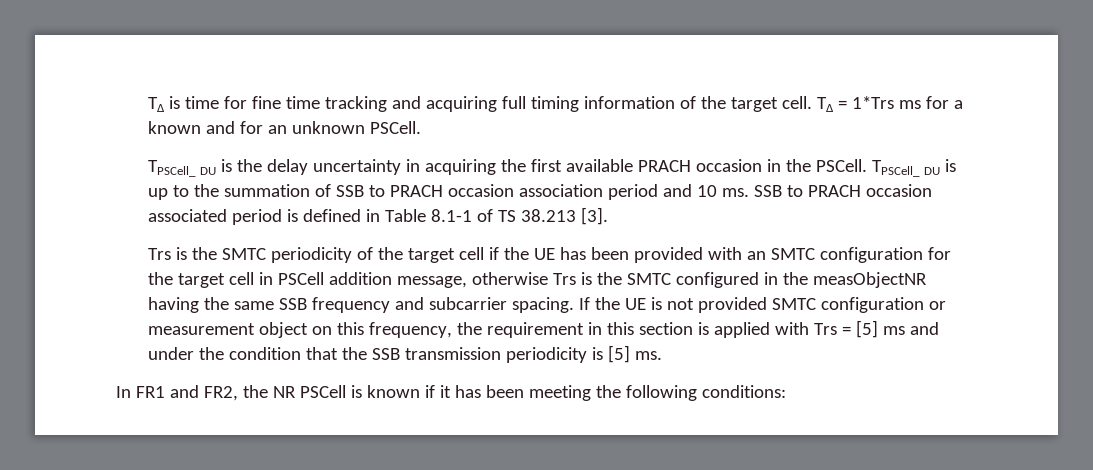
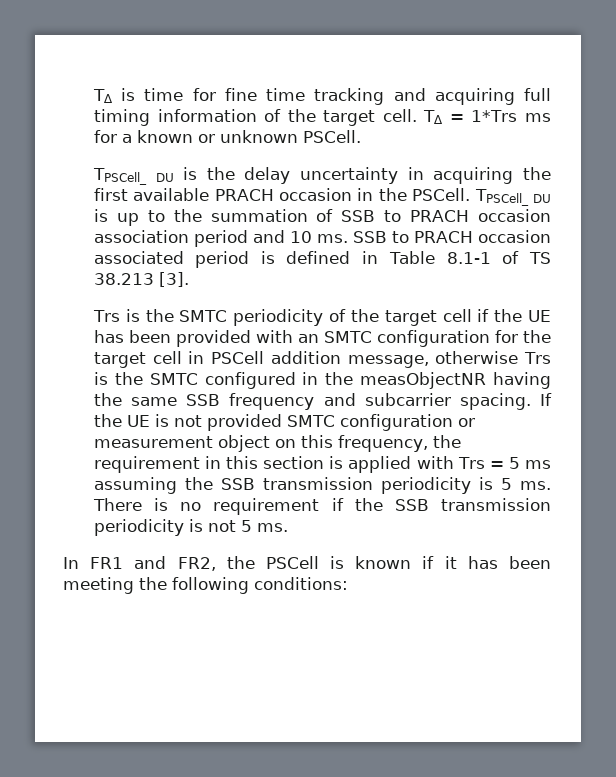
[206,121,288,134] and for an -> [197,134,215,143] or
[856,320,940,338] [148,345,631,363] [5] ms and under the condition that the SSB transmission periodicity is [5] -> [508,457,551,469] [93,477,551,494] [92,498,552,515] [93,519,252,536] 5 ms assuming the SSB transmission periodicity is 5 ms. There is no requirement if the SSB transmission periodicity is not 5
[272,386,296,398] NR -> (255, 562) none

